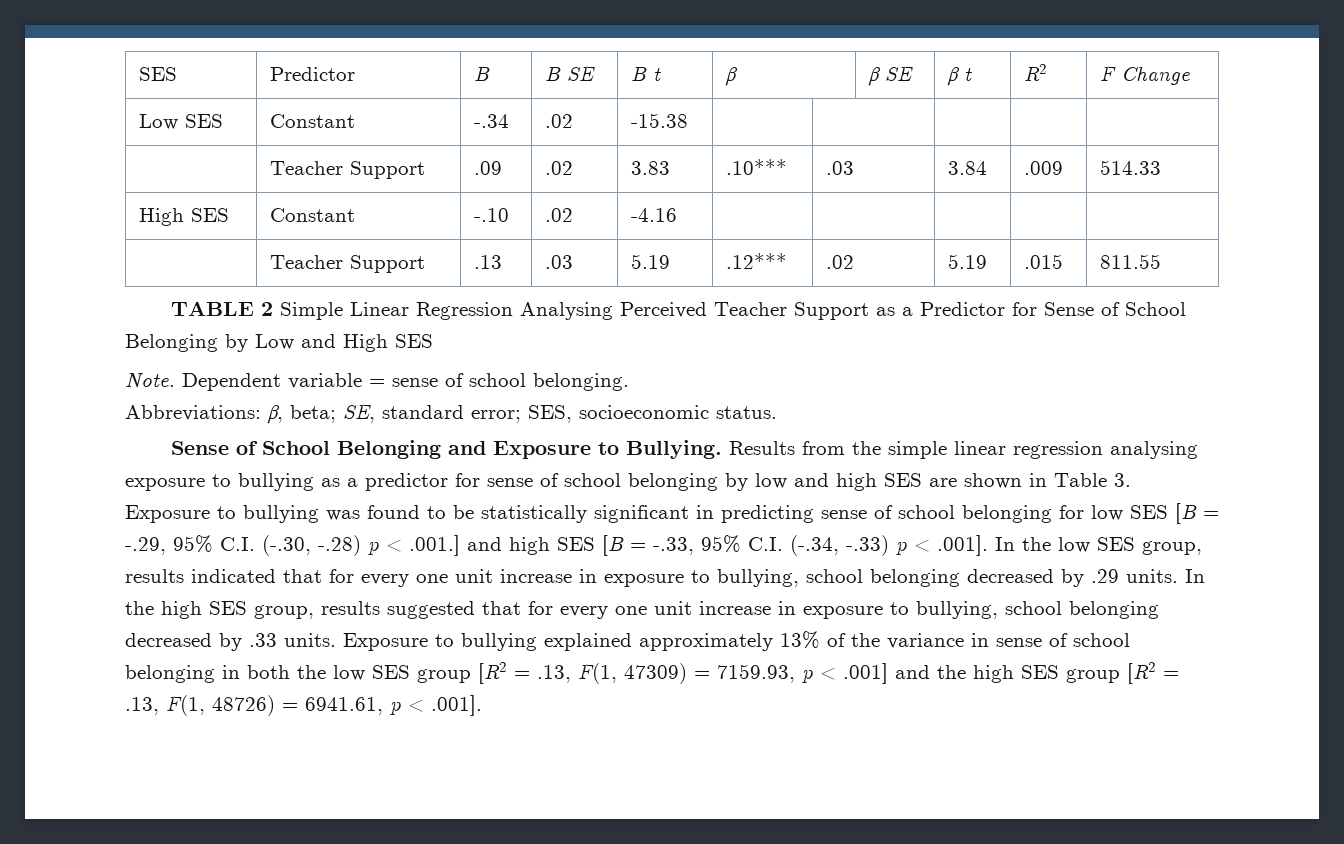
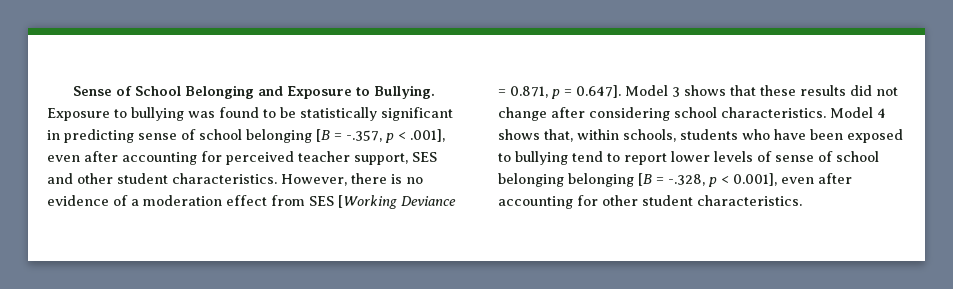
[139,67,178,81] [270,67,356,81] [474,67,491,81] [545,65,596,81] [631,67,662,81] [725,67,739,86] [868,65,914,86] [947,67,973,86] [1024,64,1048,81] [1100,65,1191,85] [139,114,224,130] [270,114,356,128] [474,114,510,128] [545,114,574,128] [631,113,689,128] [270,161,426,179] [474,161,503,175] [545,161,574,175] [631,161,671,175] [726,159,788,175] [826,161,855,175] [948,161,988,175] [1024,161,1064,175] [1100,160,1162,175] [139,208,230,226] [270,208,356,222] [474,208,510,222] [545,208,574,222] [631,208,678,222] [270,255,426,273] [474,255,503,269] [545,255,574,269] [631,254,671,269] [726,253,788,269] [826,255,855,269] [948,254,988,269] [1024,254,1064,269] [1100,254,1162,269] [171,301,1187,320] [125,334,433,352] [125,373,629,391] [125,403,777,424] SES | Predictor | B | B SE | B t | β | β SE | β t | R2 | F Change // Low SES | Constant | -.34 | .02 | -15.38 | | | | | // | Teacher Support | .09 | .02 | 3.83 | .10*** | .03 | 3.84 | .009 | 514.33 // High SES | Constant | -.10 | .02 | -4.16 | | | | | // | Teacher Support | .13 | .03 | 5.19 | .12*** | .02 | 5.19 | .015 | 811.55 // TABLE 2 Simple Linear Regression Analysing Perceived Teacher Support as a Predictor for Sense of School Belonging by Low and High SES // Note. Dependent variable = sense of school belonging. // Abbreviations: β, beta; SE, standard error; SES, socioeconomic status. // -> (73, 91) none
[729,441,1199,459] [125,473,1131,491] Results from the simple linear regression analysing exposure to bullying as a predictor for sense of school belonging by low and high SES are shown in Table 3. -> (436, 92) none
[1059,503,1219,524] [125,535,1202,556] [125,569,1205,587] [125,601,1159,619] [125,631,1130,651] [125,662,1179,684] [125,695,482,716] for low SES [B = -.29, 95% C.I. (-.30, -.28) p < .001.] and high SES [B = -.33, 95% C.I. (-.34, -.33) p < .001]. In the low SES group, results indicated that for every one unit increase in exposure to bullying, school belonging decreased by .29 units. In the high SES group, results suggested that for every one unit increase in exposure to bullying, school belonging decreased by .33 units. Exposure to bullying explained approximately 13% of the variance in sense of school belonging in both the low SES group [R2 = .13, F(1, 47309) = 7159.93, p < .001] and the high SES group [R2 = .13, F(1, 48726) = 6941.61, p < .001]. -> [316,129,445,143] [47,151,437,165] [47,173,423,186] [47,195,456,209] [498,85,898,99] [498,107,886,121] [498,129,903,143] [498,151,879,165] [498,173,852,187] [498,195,802,209] [B = -.357, p < .001], even after accounting for perceived teacher support, SES and other student characteristics. However, there is no evidence of a moderation effect from SES [Working Deviance = 0.871, p = 0.647]. Model 3 shows that these results did not change after considering school characteristics. Model 4 shows that, within schools, students who have been exposed to bullying tend to report lower levels of sense of school belonging belonging [B = -.328, p < 0.001], even after accounting for other student characteristics.

